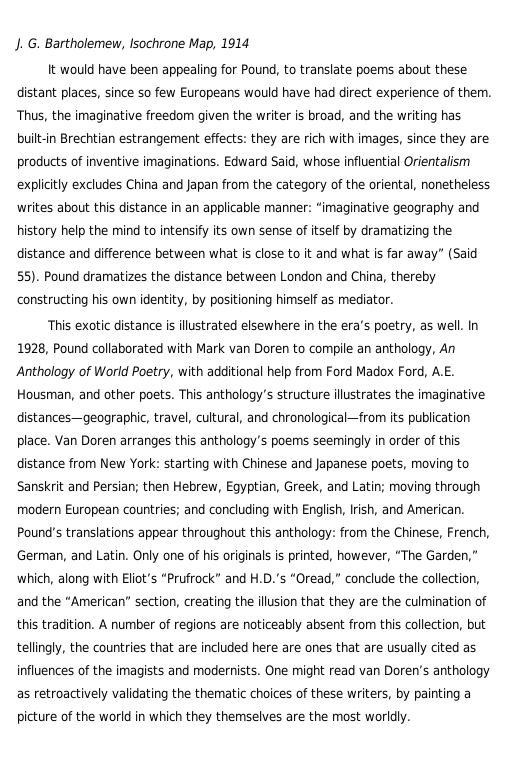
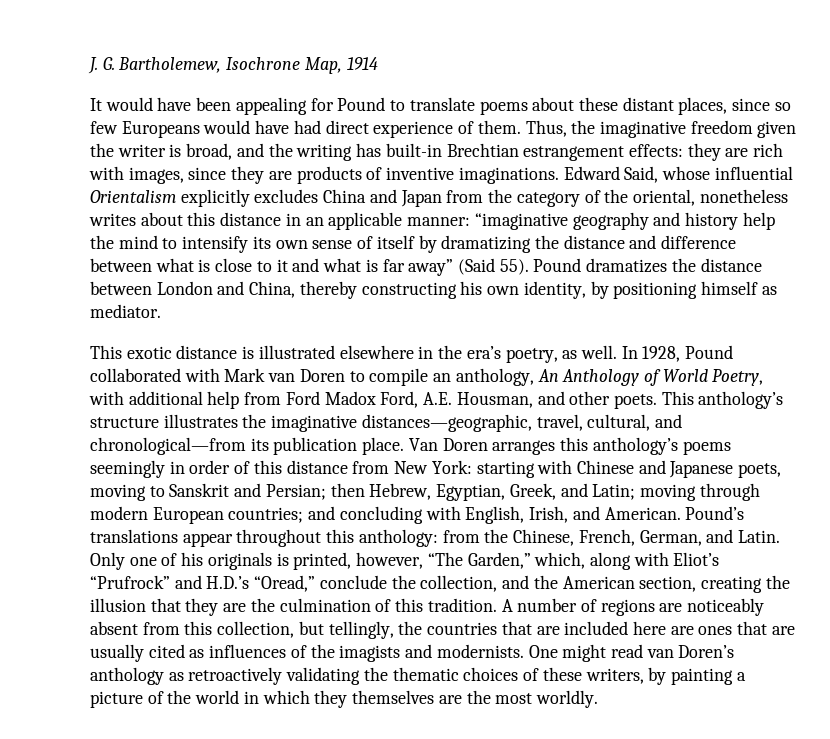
[240,64,280,76] Pound, -> [337,97,386,111] Pound
[65,596,131,607] “American” -> [562,576,635,589] American

